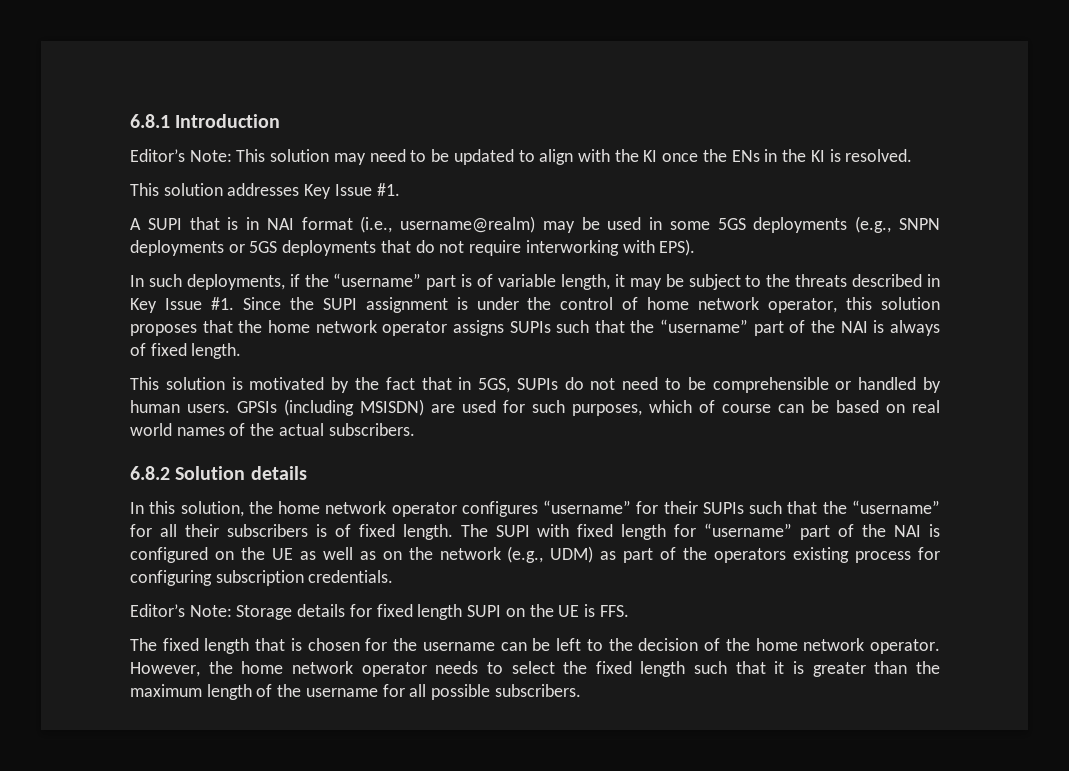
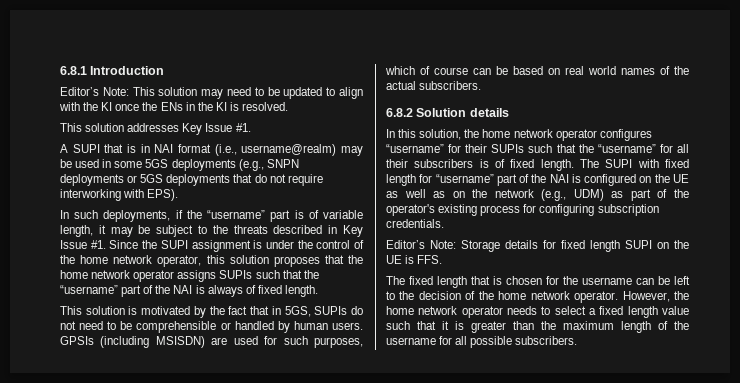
(639, 303) none -> [60,255,75,264] the
[714,548,787,563] operators -> [386,204,435,216] operator's
[563,661,686,677] the fixed length -> [589,306,689,318] a fixed length value

